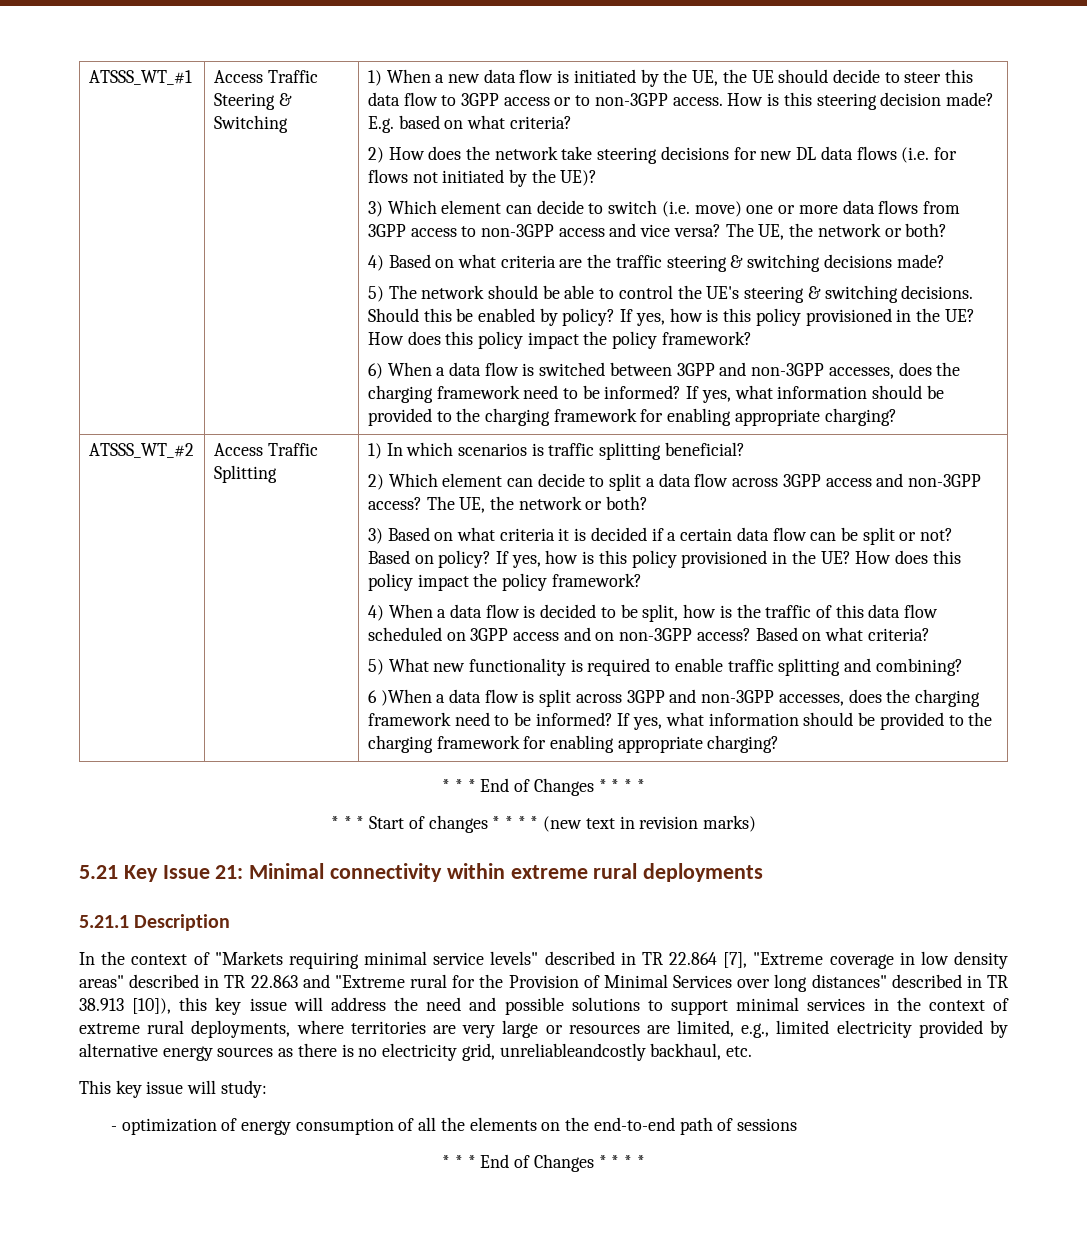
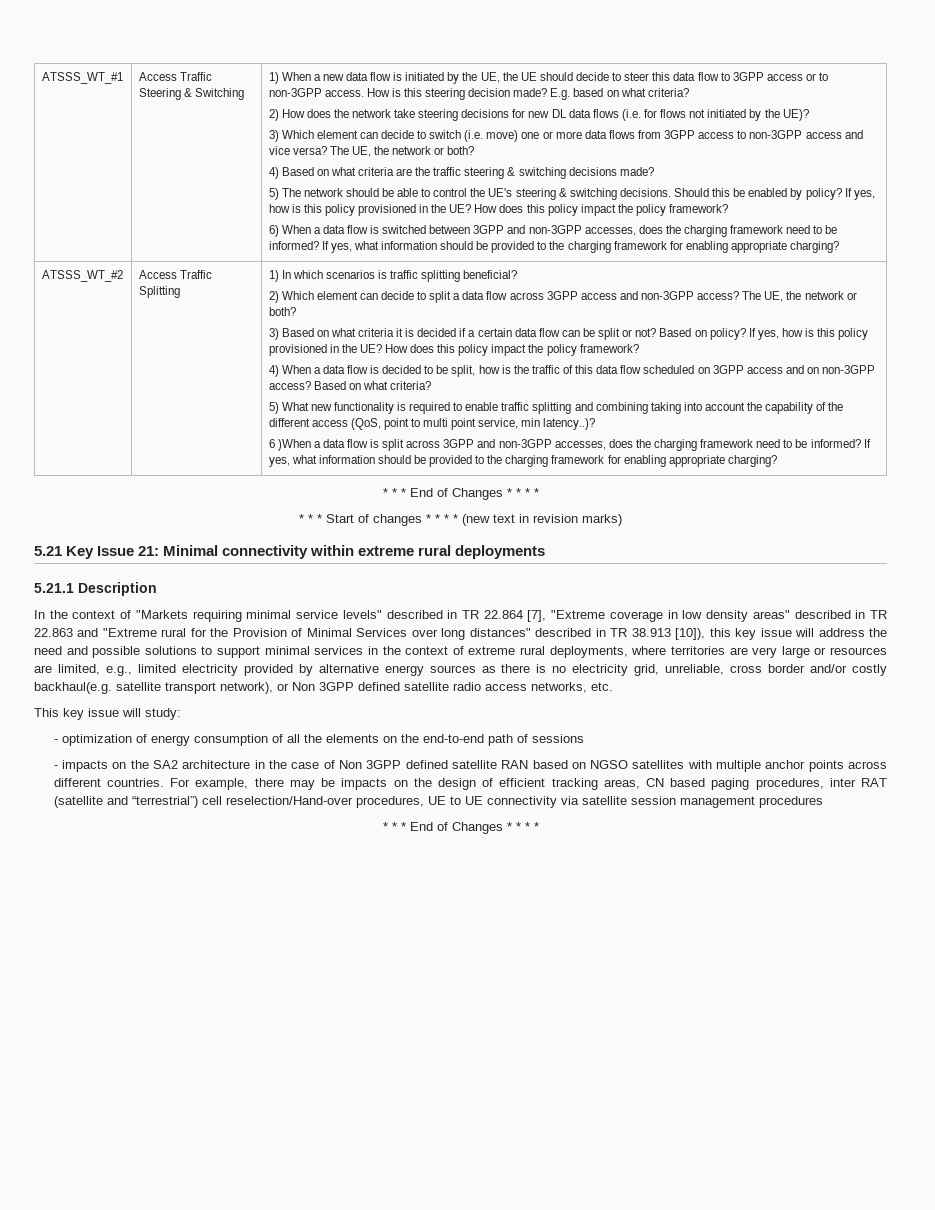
[875,658,963,676] combining? -> [595,402,844,414] [268,418,596,430] combining taking into account the capability of the different access (QoS, point to multi point service, min latency..)?
[499,1043,722,1061] unreliableandcostly backhaul, -> [665,664,888,676] [34,682,587,694] unreliable, cross border and/or costly backhaul(e.g. satellite transport network), or Non 3GPP defined satellite radio access networks,
(797, 1124) none -> [53,760,887,772] [53,778,887,790] [53,796,823,808] // - impacts on the SA2 architecture in the case of Non 3GPP defined satellite RAN based on NGSO satellites with multiple anchor points across different countries. For example, there may be impacts on the design of efficient tracking areas, CN based paging procedures, inter RAT (satellite and “terrestrial”) cell reselection/Hand-over procedures, UE to UE connectivity via satellite session management procedures

